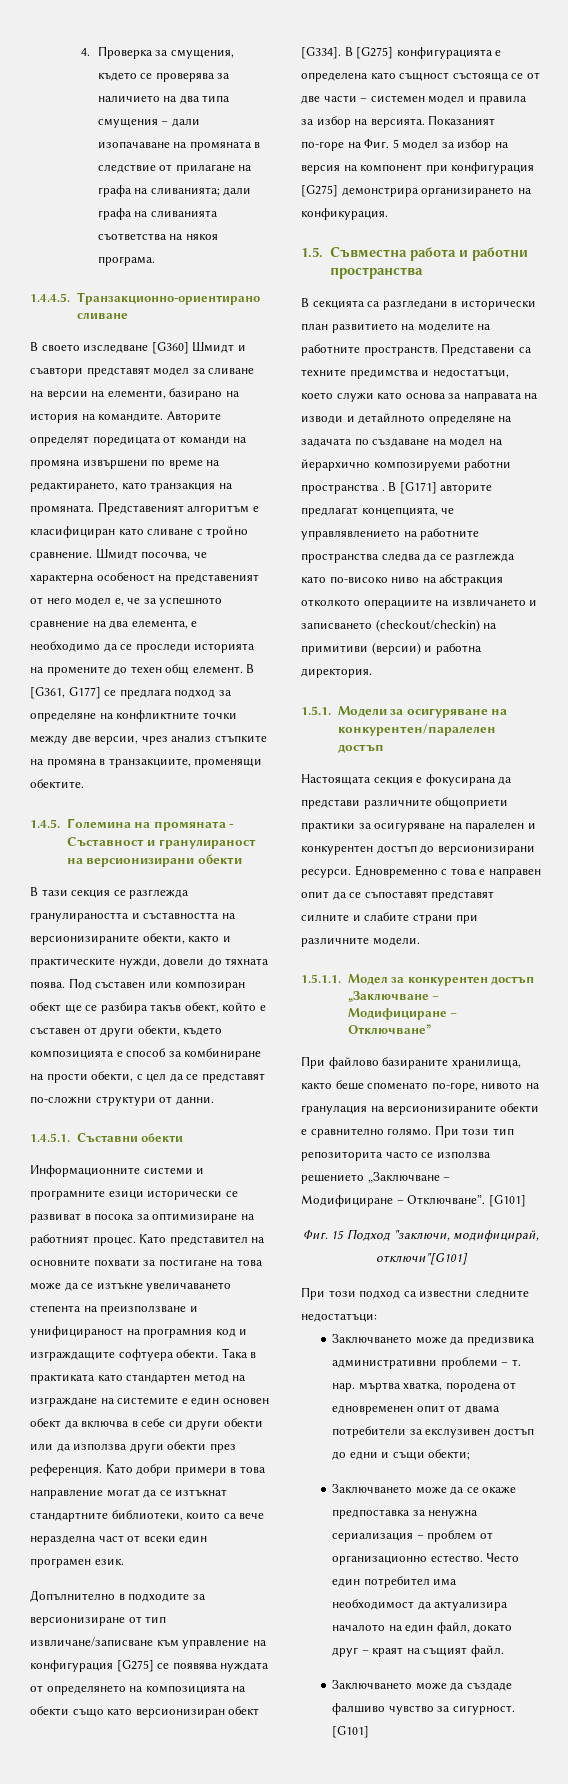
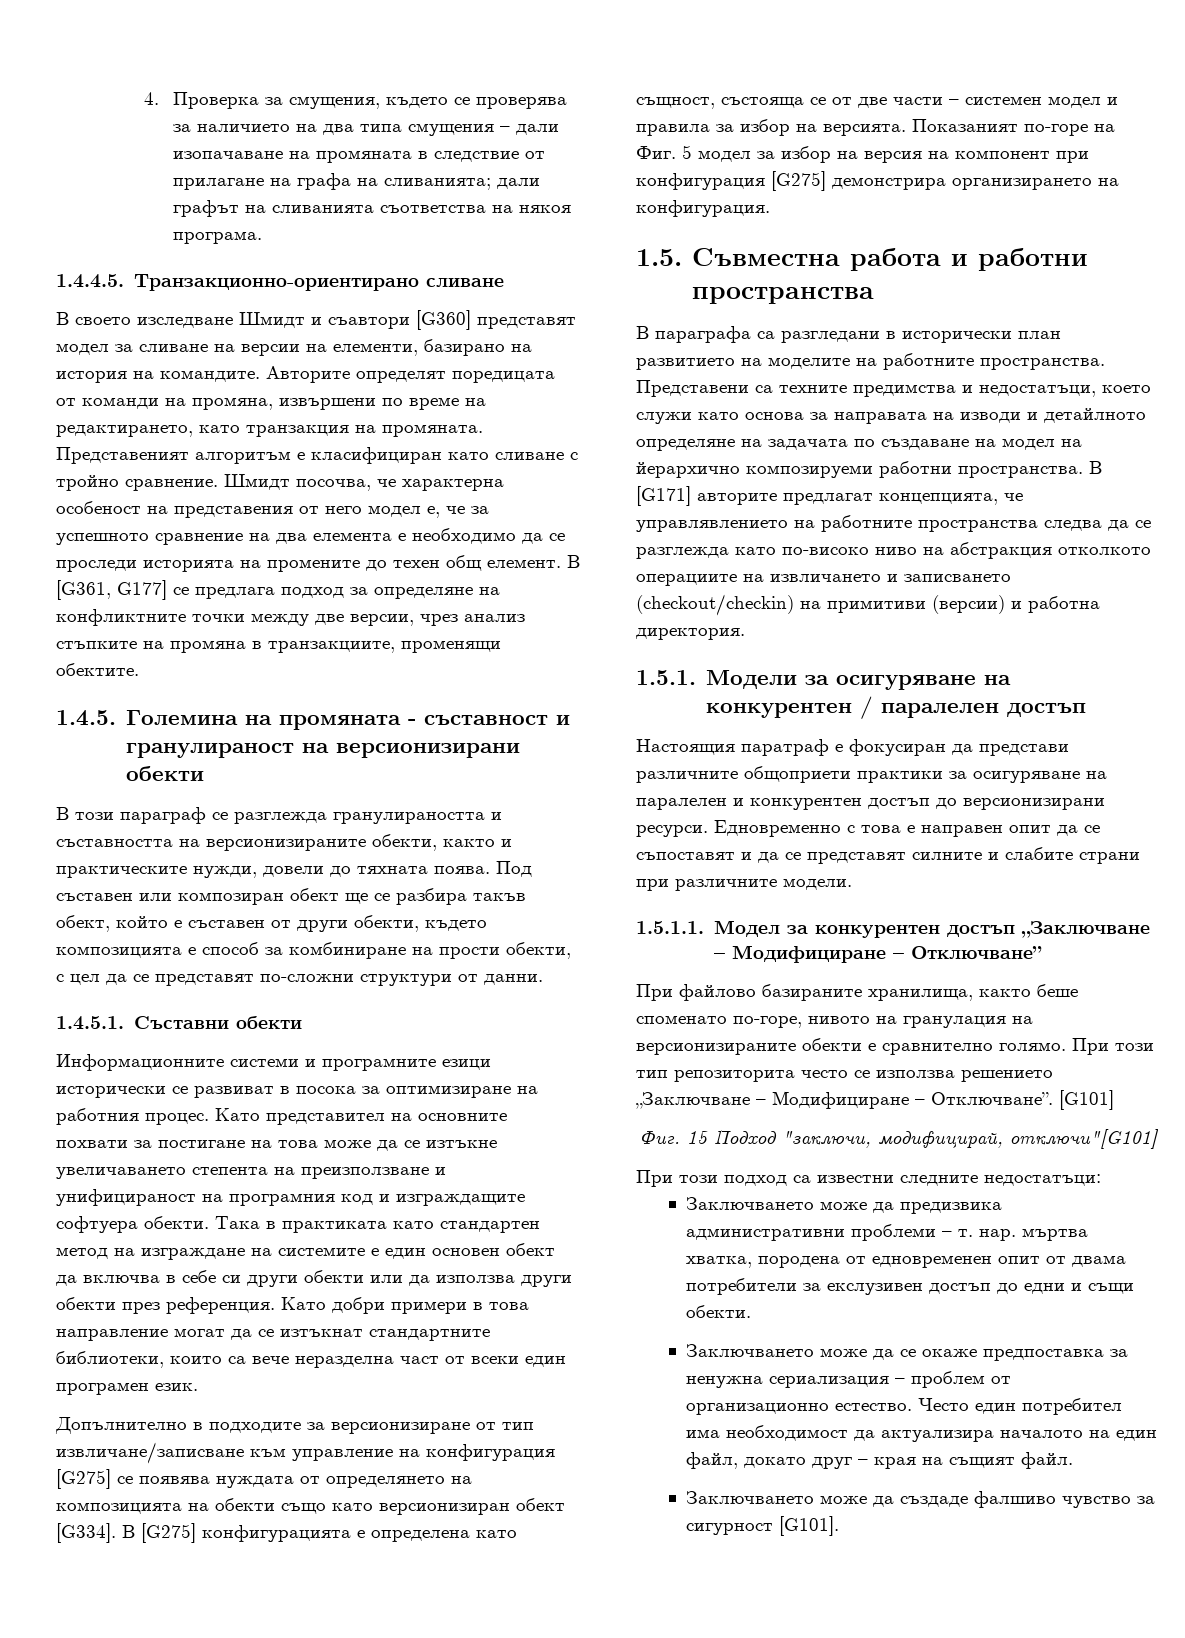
[97,208,132,220] графа -> [173,200,240,217] графът
[151,342,189,354] [G360] -> (233, 322) none
(83, 372) none -> [416,310,471,330] [G360]
[30,459,80,469] промяна -> [192,397,273,410] промяна,
[174,574,259,584] представеният -> [174,506,293,518] представения
[131,620,188,629] елемента, -> [313,532,392,541] елемента
[66,837,144,847] Съставност -> [423,715,548,725] съставност
[41,889,111,898] тази секция -> [75,807,206,824] този параграф
[30,1234,89,1246] работният -> [56,1108,139,1125] работния
[399,72,450,81] същност -> [636,97,715,109] същност,
[301,208,388,220] конфикурация. -> [636,200,770,217] конфигурация.
[312,300,365,309] секцията -> [655,326,751,343] параграфа
[363,346,438,356] пространств. -> [980,358,1105,370] пространства.
[301,484,385,494] пространства . -> [958,466,1083,478] пространства.
[337,724,496,736] [337,744,384,753] [301,774,496,786] конкурентен/паралелен достъп // Настоящата секция е фокусирана -> [705,696,1086,719] [636,739,946,756] конкурентен / паралелен достъп // Настоящия паратраф е фокусиран
(428, 895) none -> [741,852,801,863] и да се
[385,1151,418,1158] часто -> [801,1070,848,1078] често
[428,1449,471,1460] обекти; -> [686,1305,752,1318] обекти.
[372,1647,404,1657] краят -> [874,1457,917,1469] края
[452,1705,515,1715] [332,1726,370,1738] сигурност. [G101] -> [686,1516,840,1536] сигурност [G101].

